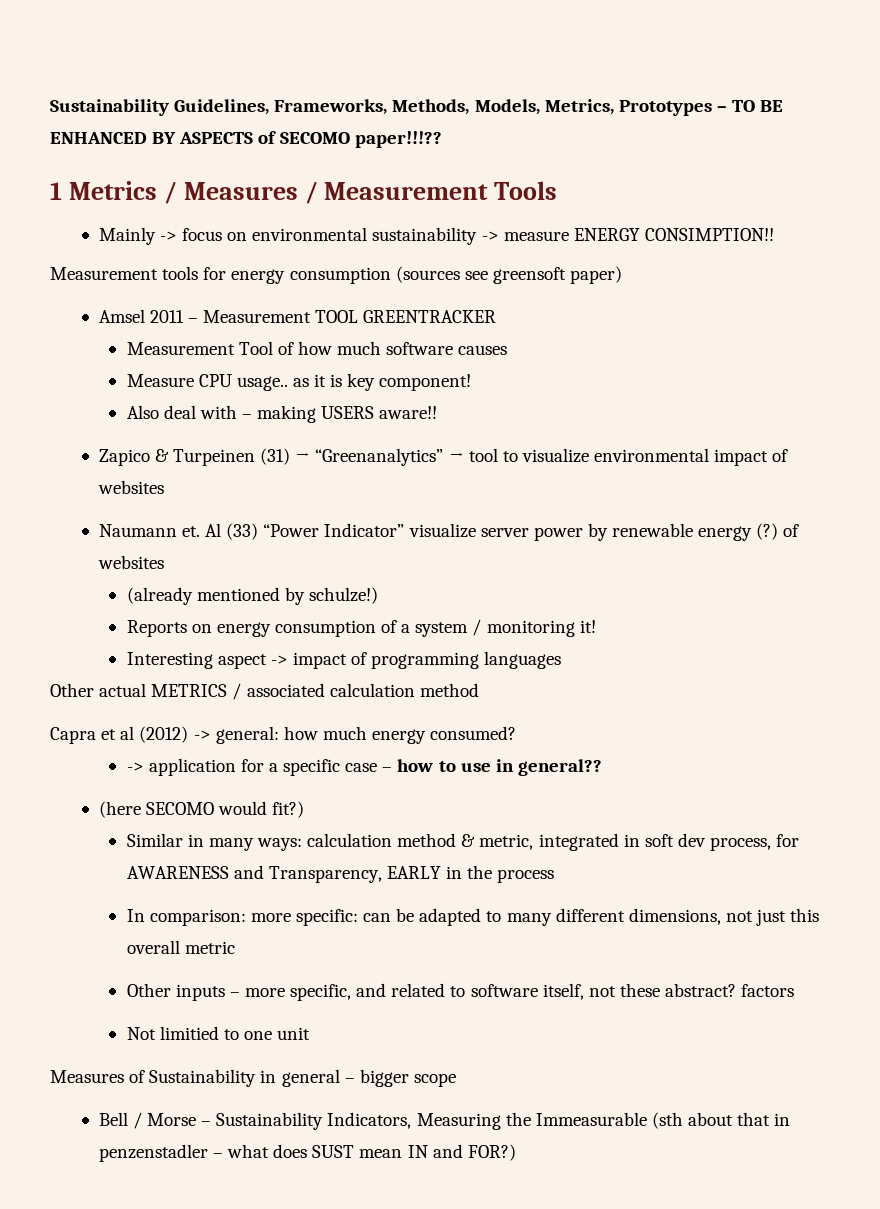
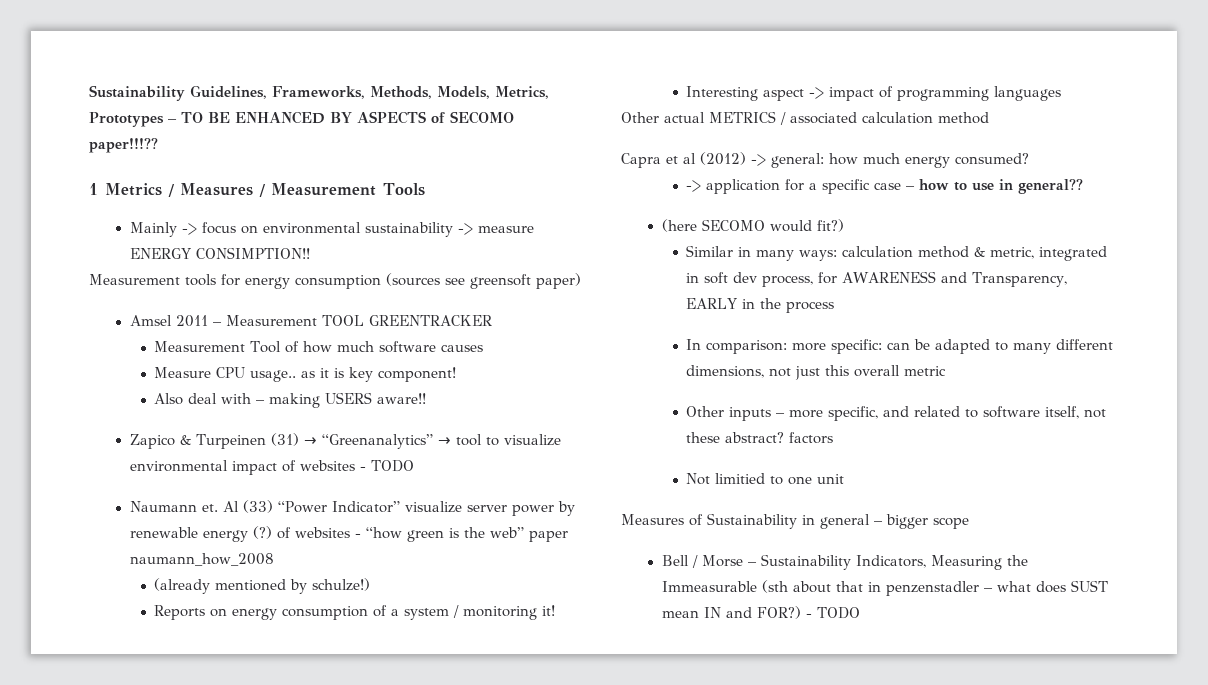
(164, 487) none -> [359,460,414,472] - TODO
(164, 562) none -> [354,527,568,542] [129,553,274,566] - “how green is the web” paper naumann_how_2008
(516, 1152) none -> [805,607,860,619] - TODO

